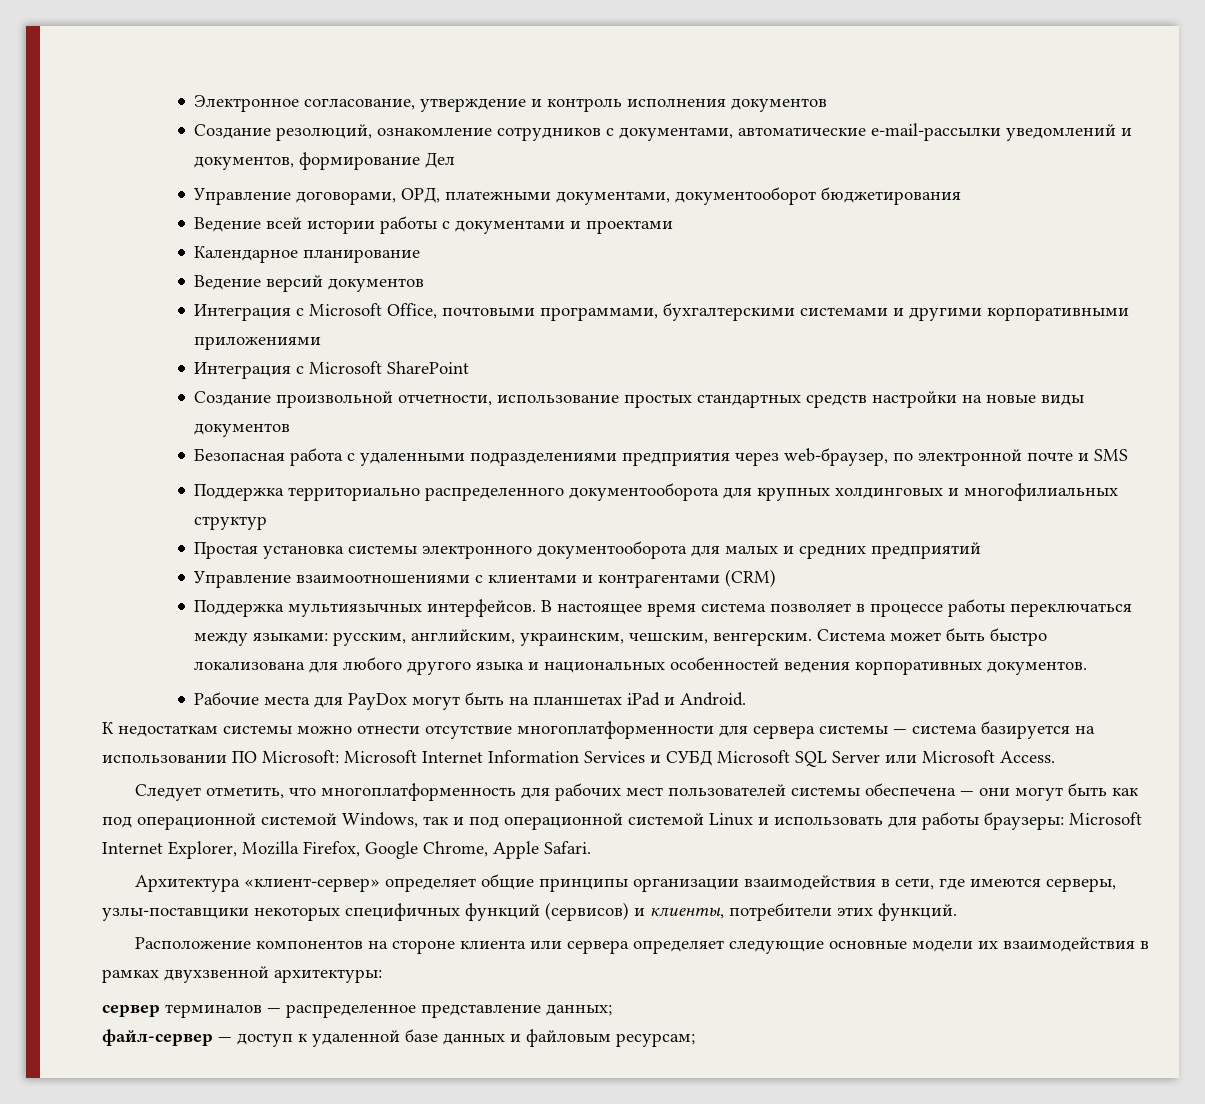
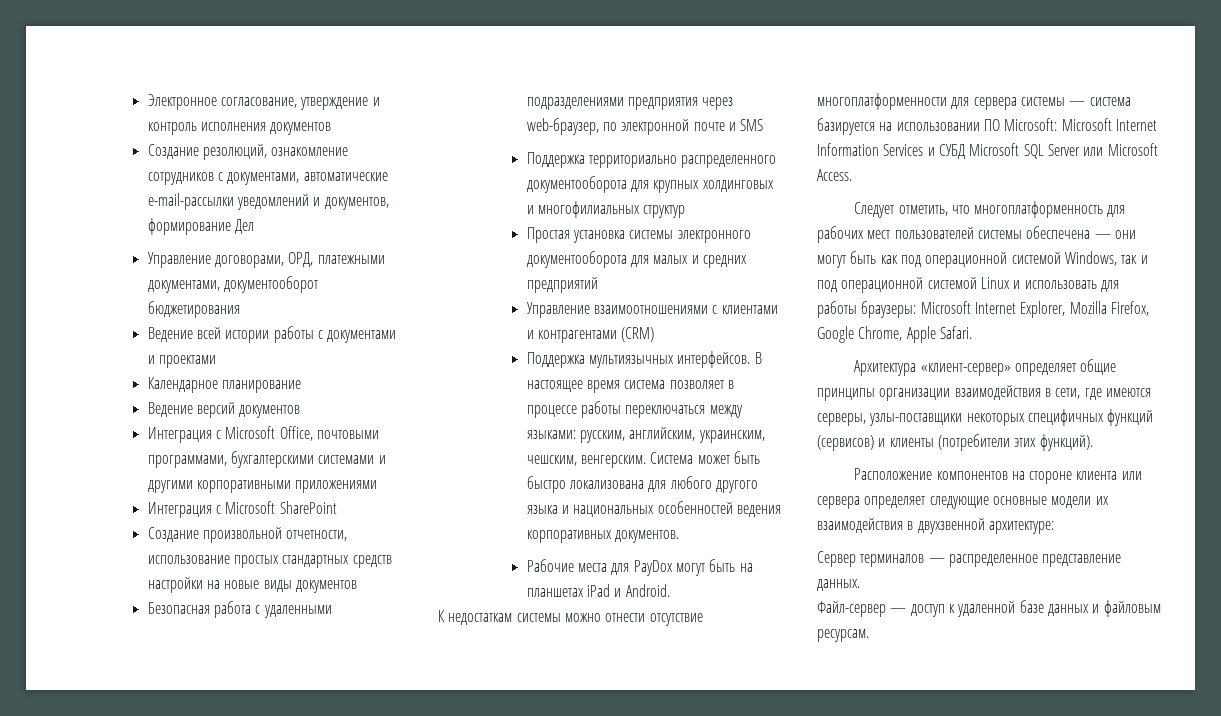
[650,903,957,921] клиенты, потребители этих функций. -> [889,434,1093,451] клиенты (потребители этих функций).
[102,966,382,983] [102,1004,160,1017] рамках двухзвенной архитектуры: // сервер -> [917,518,1054,534] [817,551,856,567] двухзвенной архитектуре: // Сервер
[546,1004,612,1016] [102,1029,213,1046] данных; // файл-сервер -> [817,579,860,591] [817,601,886,617] данных. // Файл-сервер
[616,1033,695,1047] ресурсам; -> [817,629,869,642] ресурсам.

